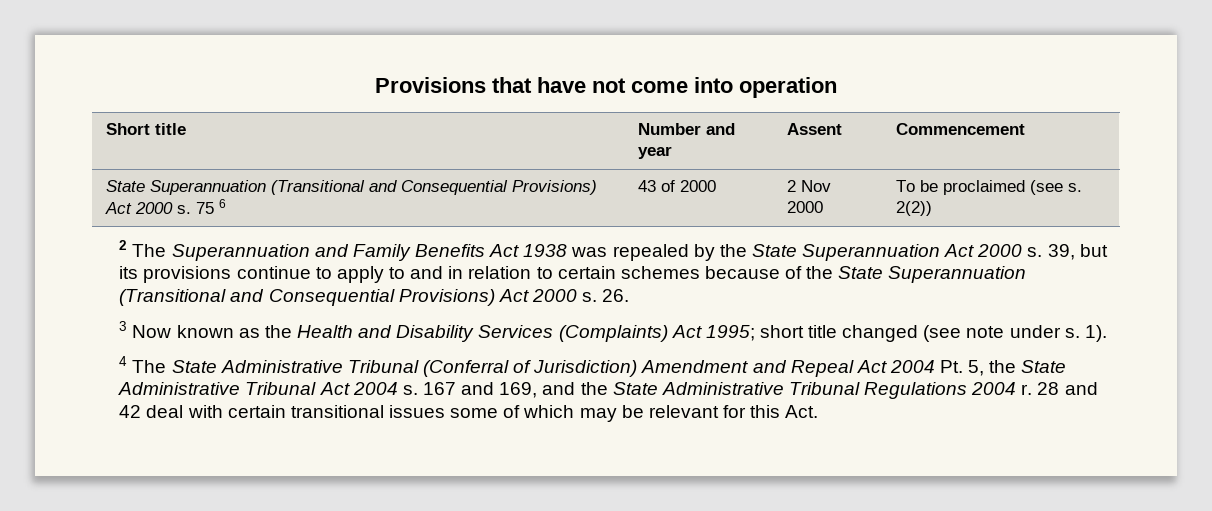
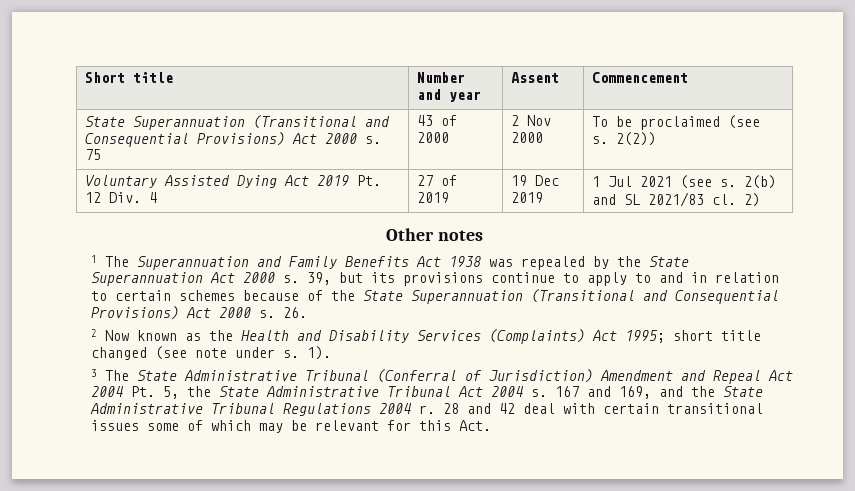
[375,77,837,98] Provisions that have not come into operation // -> (85, 77) none
[219,199,227,208] 6 -> (102, 154) none
[119,240,128,250] // 2 -> [85,175,382,188] [85,192,158,203] [417,175,458,186] [417,192,450,203] [511,175,560,186] [511,192,544,203] [592,175,777,189] [592,192,761,207] [386,228,483,241] [90,255,97,263] // Voluntary Assisted Dying Act 2019 Pt. 12 Div. 4 | 27 of 2019 | 19 Dec 2019 | 1 Jul 2021 (see s. 2(b) and SL 2021/83 cl. 2) // Other notes // 1
[119,321,128,331] 3 -> [90,329,97,337] 2
[119,356,128,366] 4 -> [90,369,97,377] 3

